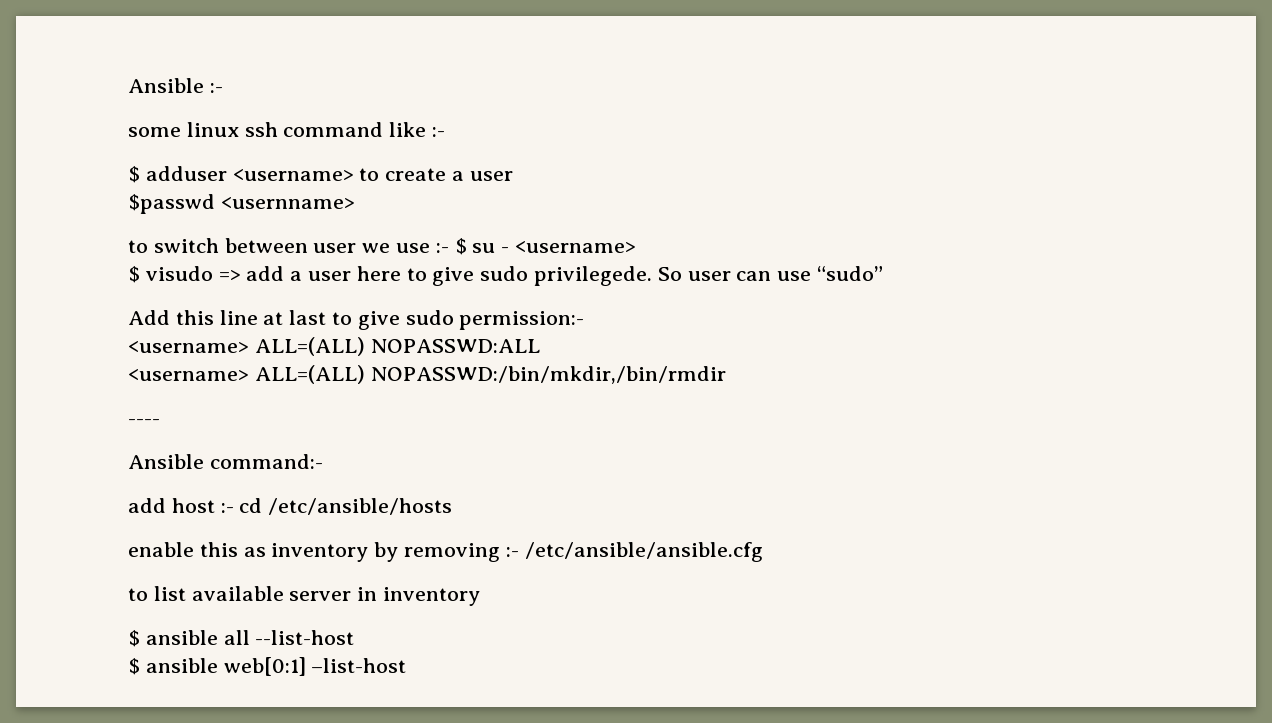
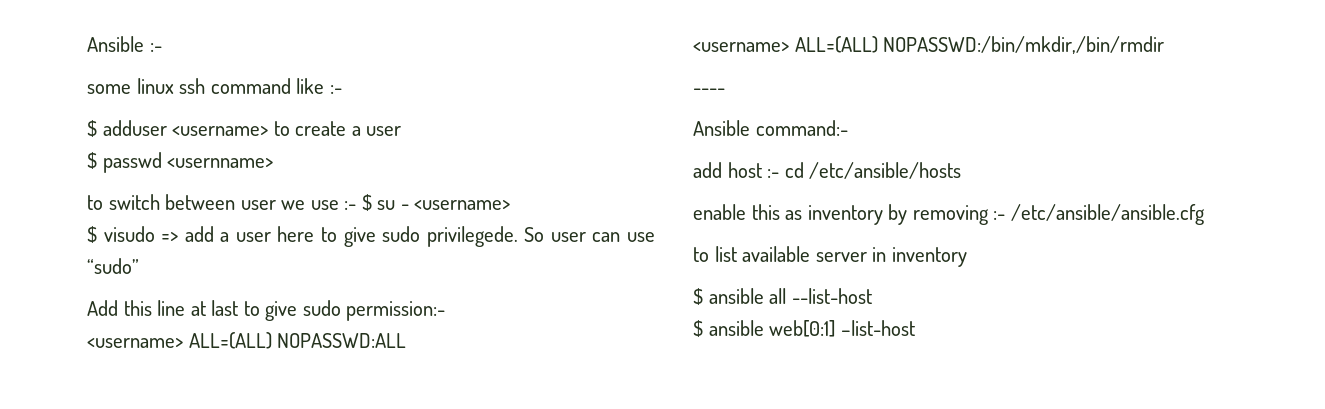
[128,194,215,214] $passwd -> [87,152,162,173] $ passwd

